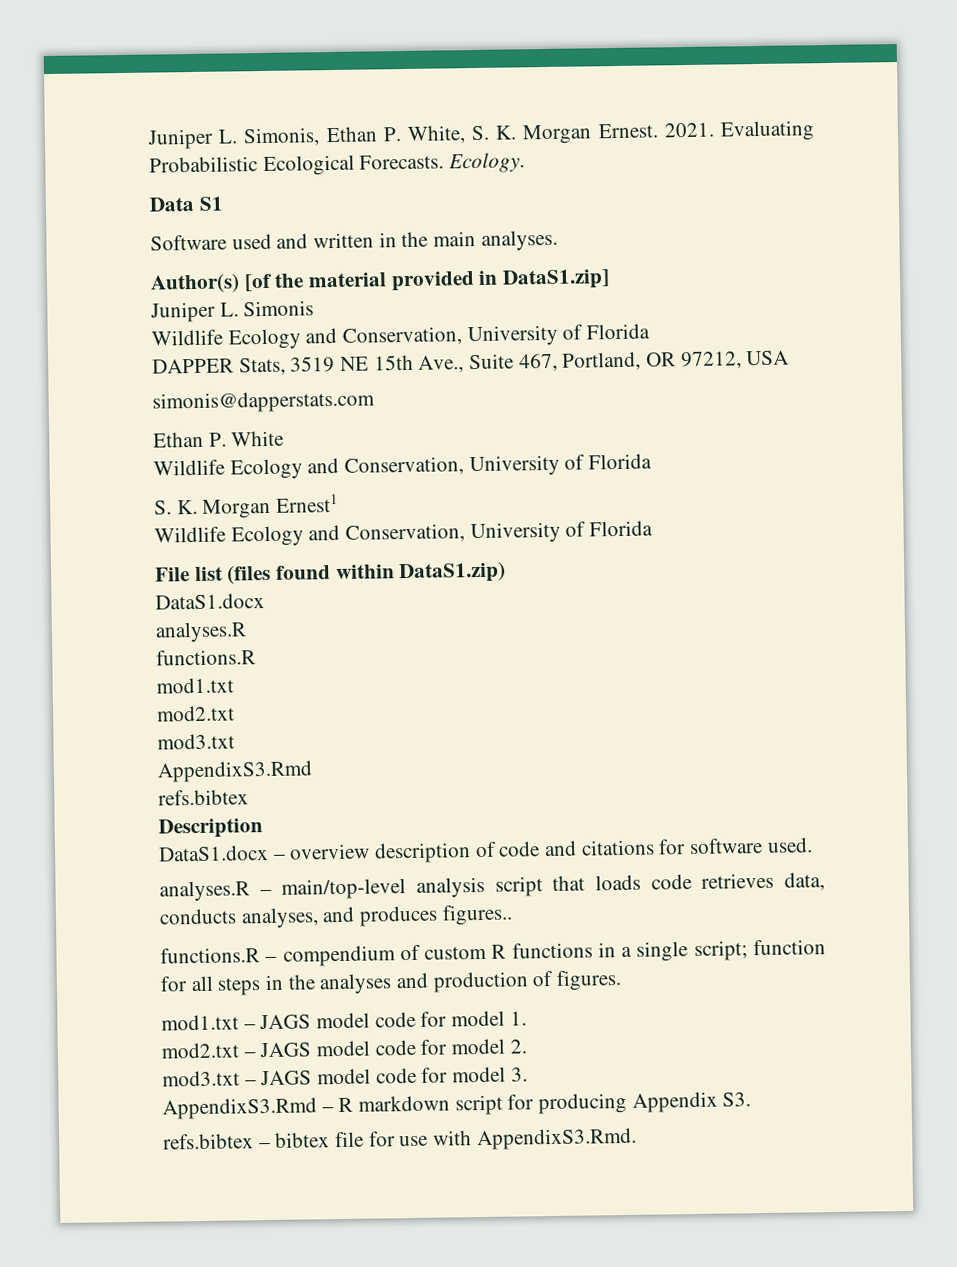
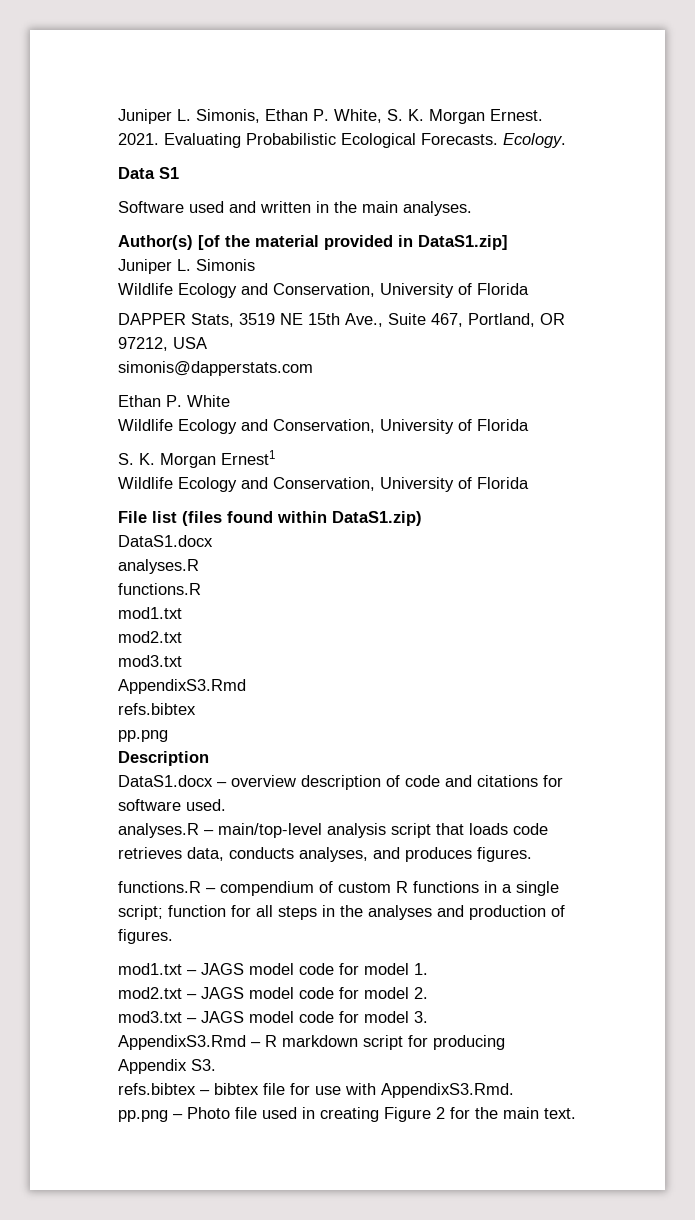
(249, 797) none -> [118,730,168,742] // pp.png
[441,904,513,926] figures.. -> [477,847,532,862] figures.
(637, 1139) none -> [118,1107,576,1122] // pp.png – Photo file used in creating Figure 2 for the main text.

